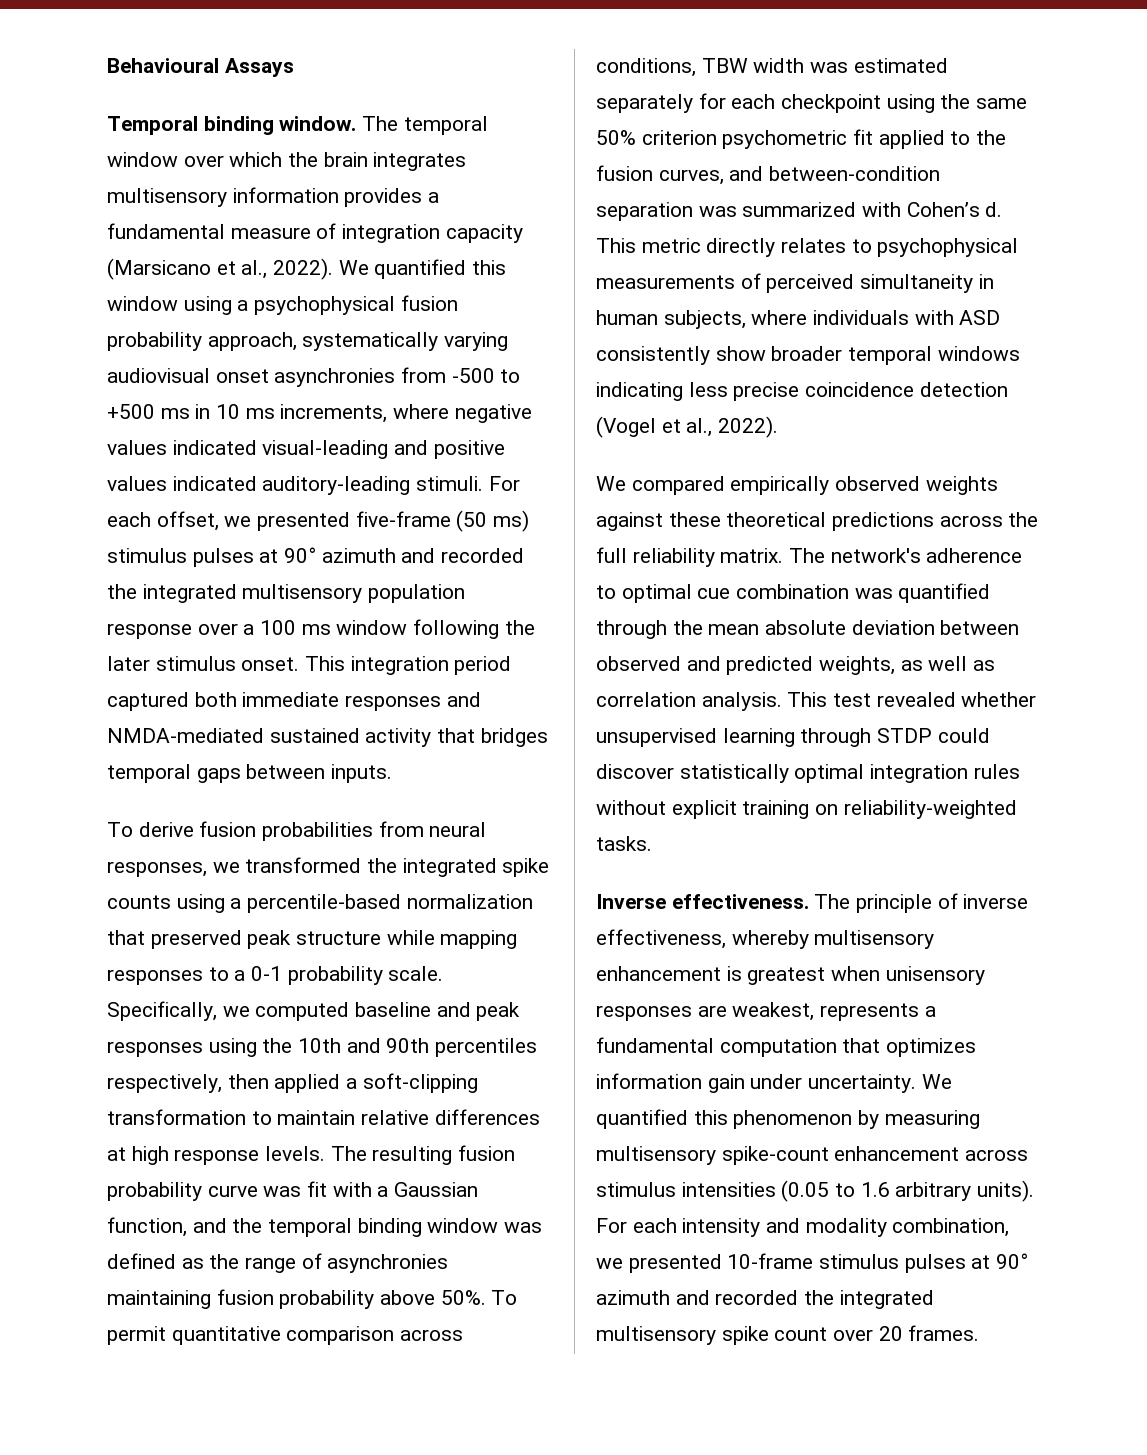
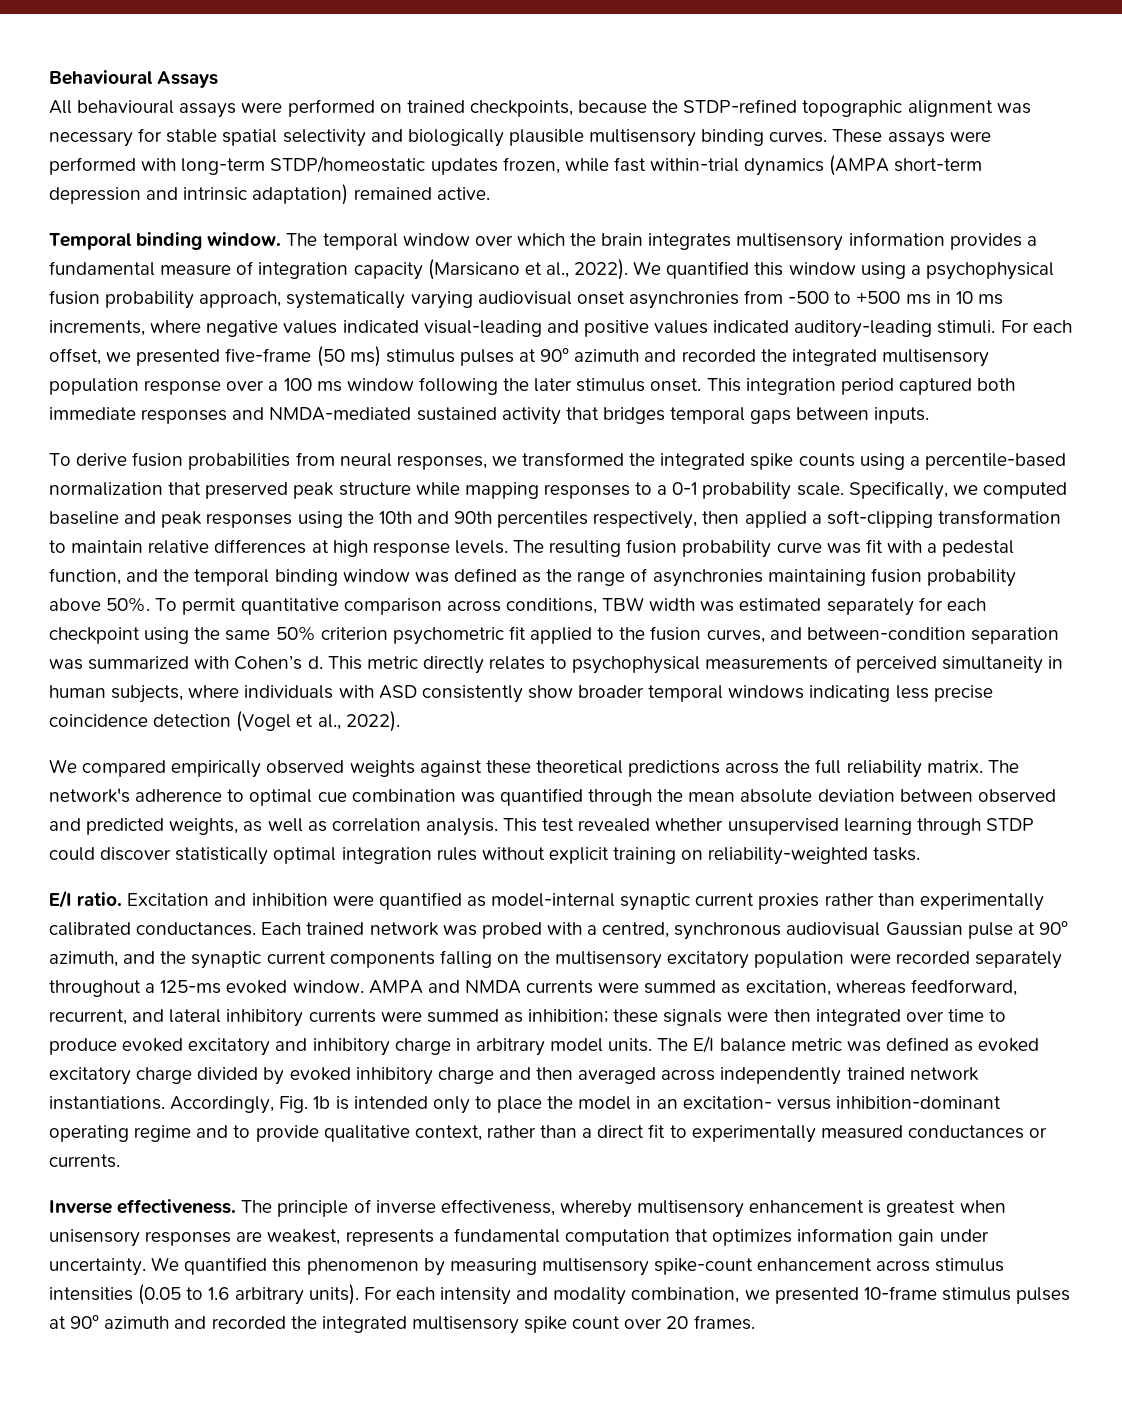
(294, 67) none -> [49,99,1031,118] [49,128,991,147] [49,155,983,176] [49,184,490,205] // All behavioural assays were performed on trained checkpoints, because the STDP-refined topographic alignment was necessary for stable spatial selectivity and biologically plausible multisensory binding curves. These assays were performed with long-term STDP/homeostatic updates frozen, while fast within-trial dynamics (AMPA short-term depression and intrinsic adaptation) remained active.
[394,1182,479,1197] Gaussian -> [942,540,1015,557] pedestal
(652, 843) none -> [49,890,1044,911] [49,921,1068,940] [49,950,1062,969] [49,979,1017,997] [49,1009,1007,1027] [49,1036,1040,1056] [49,1067,979,1085] [49,1096,1001,1114] [49,1124,1048,1143] [49,1154,120,1168] // E/I ratio. Excitation and inhibition were quantified as model-internal synaptic current proxies rather than experimentally calibrated conductances. Each trained network was probed with a centred, synchronous audiovisual Gaussian pulse at 90° azimuth, and the synaptic current components falling on the multisensory excitatory population were recorded separately throughout a 125-ms evoked window. AMPA and NMDA currents were summed as excitation, whereas feedforward, recurrent, and lateral inhibitory currents were summed as inhibition; these signals were then integrated over time to produce evoked excitatory and inhibitory charge in arbitrary model units. The E/I balance metric was defined as evoked excitatory charge divided by evoked inhibitory charge and then averaged across independently trained network instantiations. Accordingly, Fig. 1b is intended only to place the model in an excitation- versus inhibition-dominant operating regime and to provide qualitative context, rather than a direct fit to experimentally measured conductances or currents.

